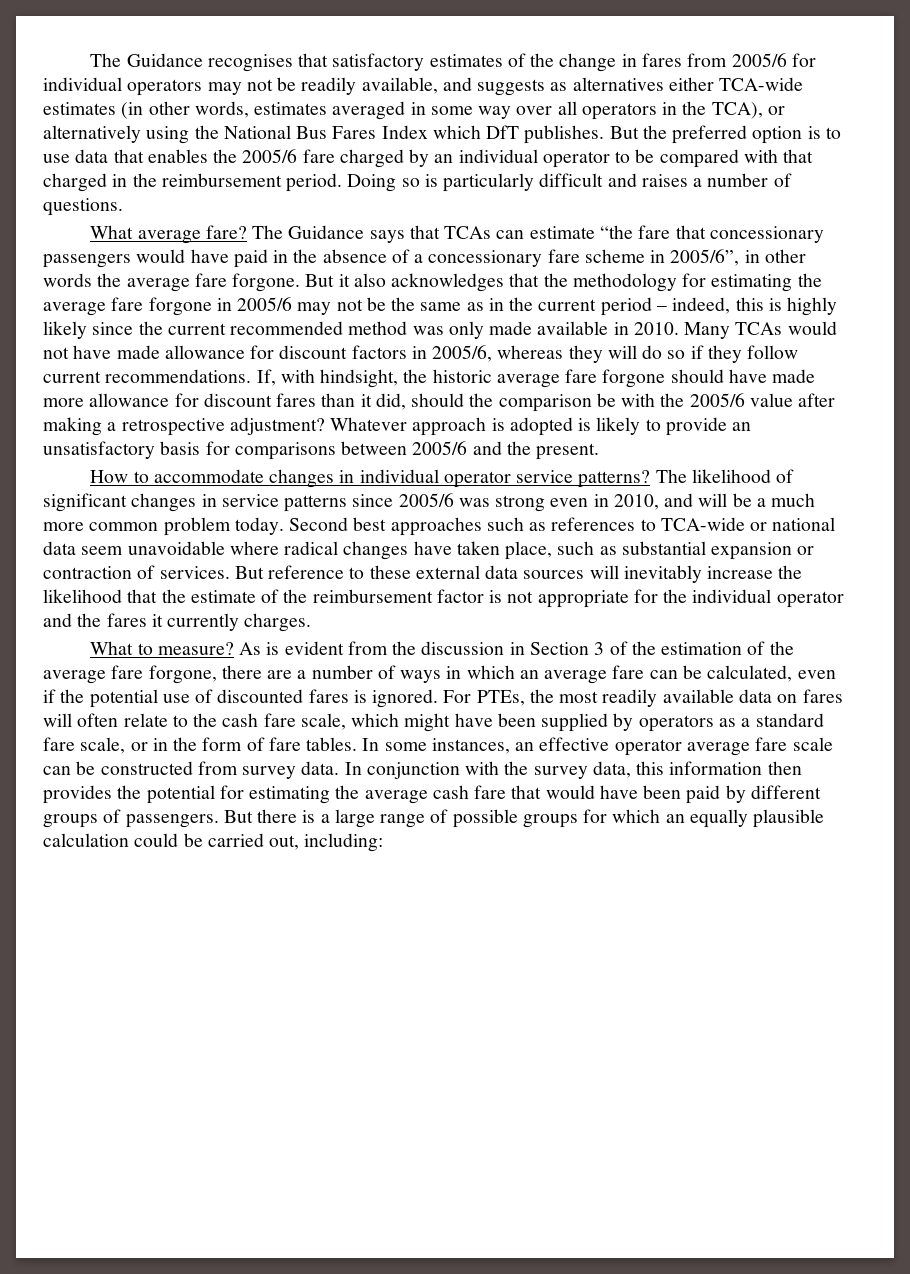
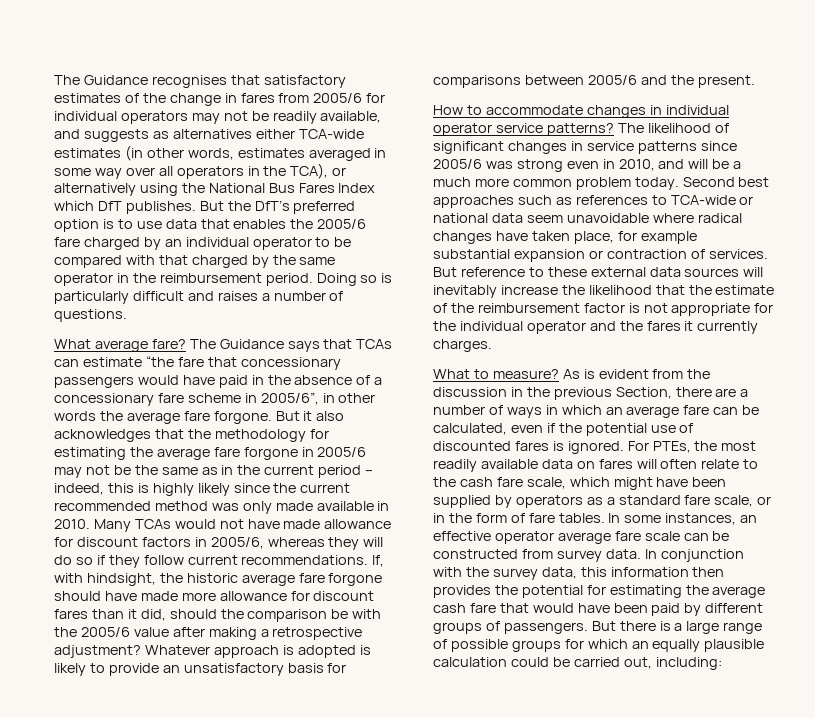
(667, 132) none -> [254,200,290,211] DfT’s
(107, 182) none -> [251,255,336,268] [54,273,113,286] by the same operator
[557,541,617,555] such as -> [617,231,697,244] for example
[529,641,794,655] [43,665,217,684] Section 3 of the estimation of the average fare forgone, -> [526,387,672,400] the previous Section,

